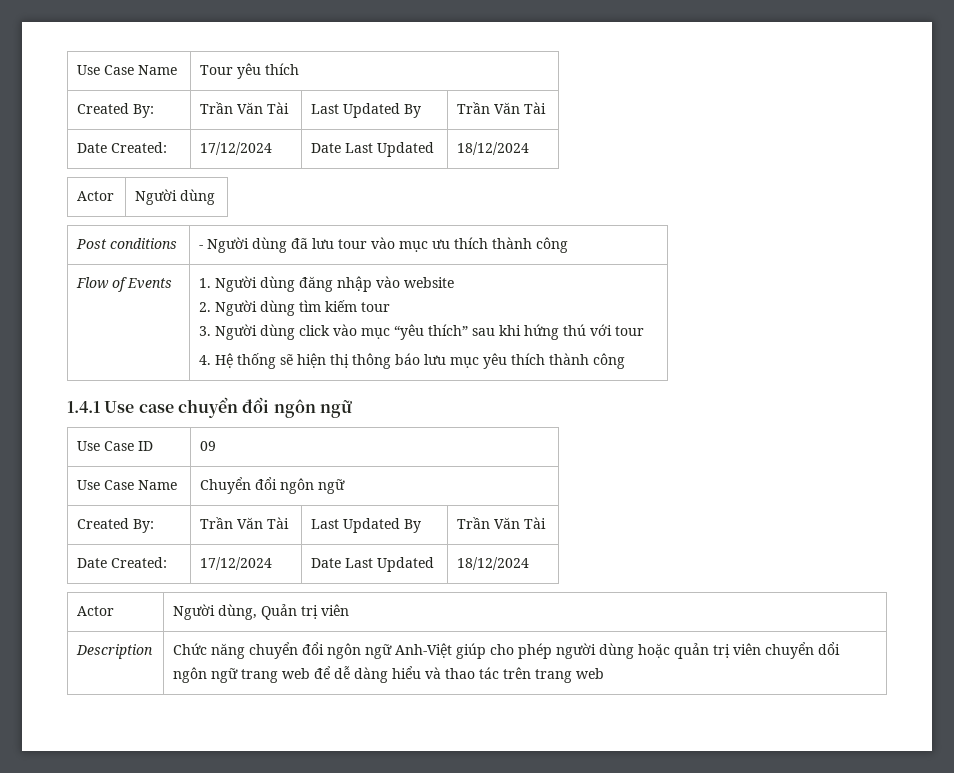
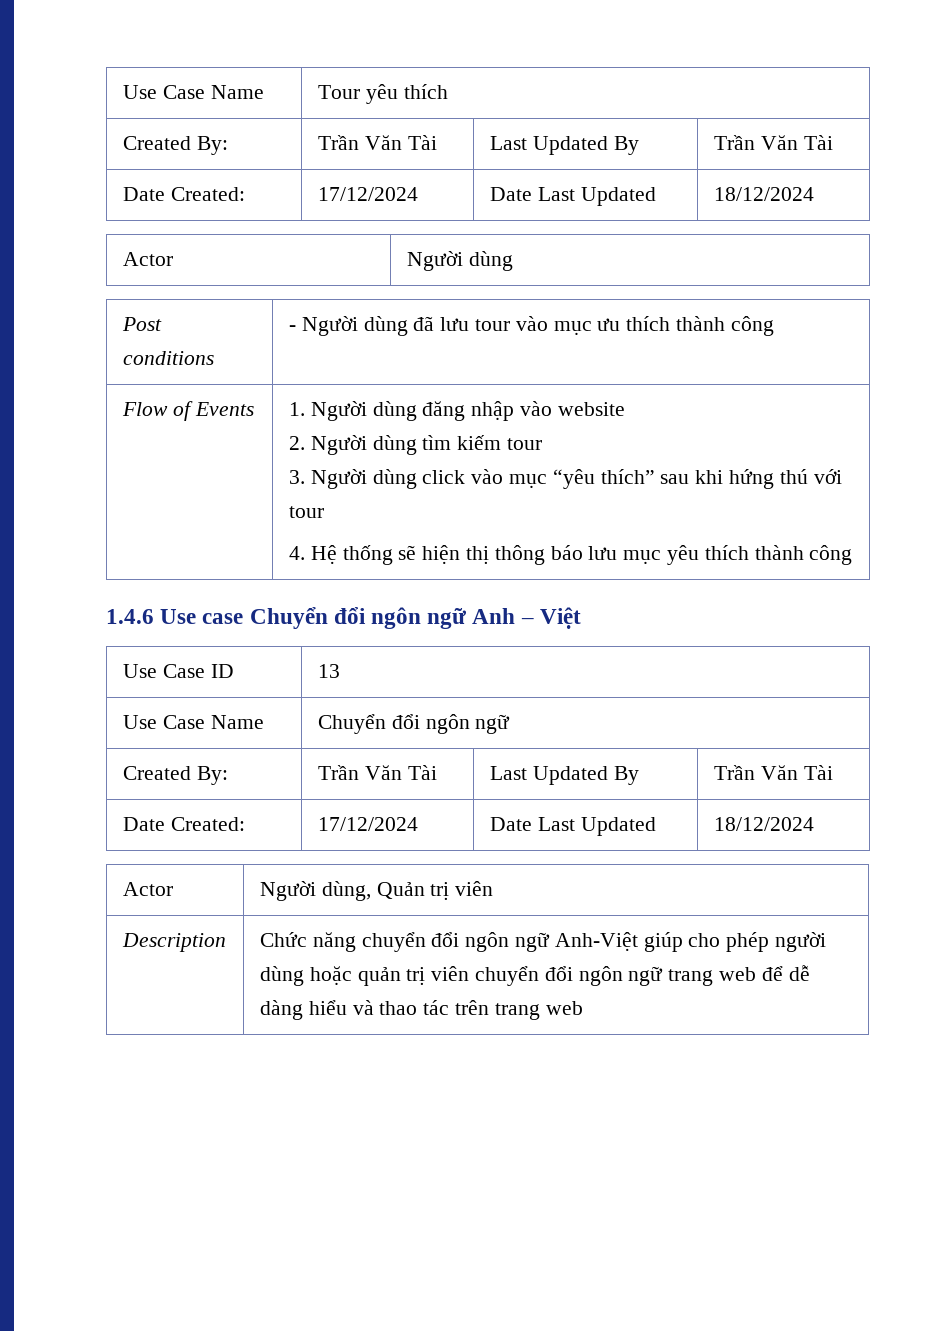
[67,401,100,413] 1.4.1 -> [106,609,154,624] 1.4.6
[177,397,352,418] chuyển đổi ngôn ngữ -> [249,607,581,629] Chuyển đổi ngôn ngữ Anh – Việt
[200,441,217,451] 09 -> [317,664,340,678] 13
[818,642,841,655] dổi -> [544,966,573,981] đổi

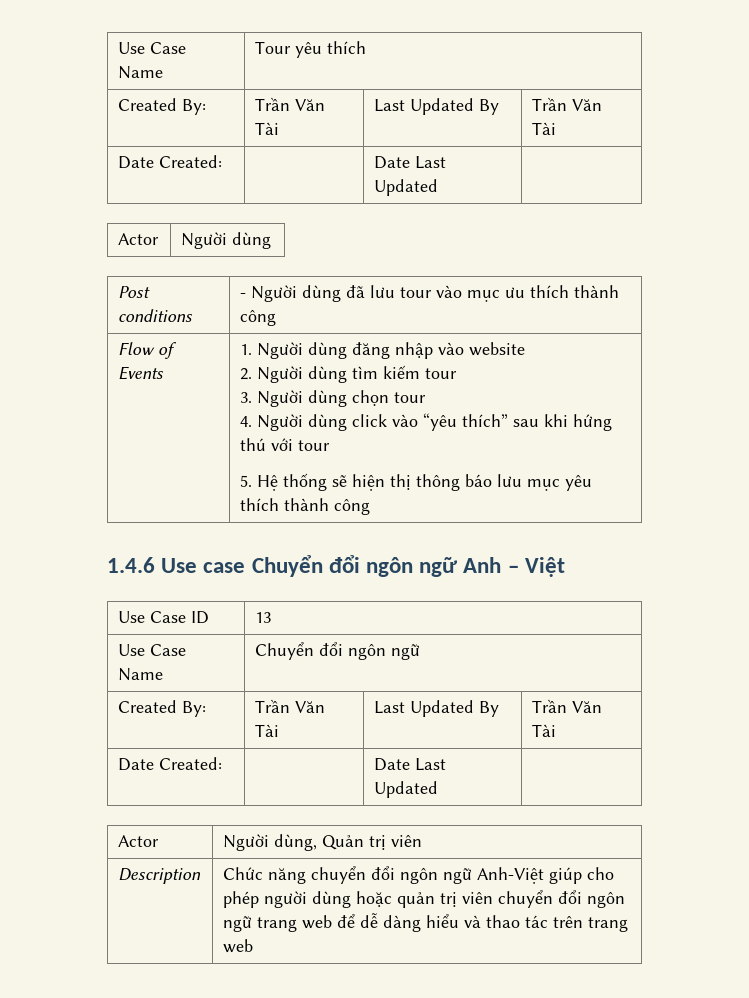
[317,187,418,201] [489,187,656,206] [713,187,814,201] 17/12/2024 | Date Last Updated | 18/12/2024 -> [374,156,447,169] [374,179,439,196] | Date Last Updated |
(417, 479) none -> [352,390,427,406] [240,414,348,431] chọn tour // 4. Người dùng
[508,474,547,488] mục -> (419, 420) none
[288,546,305,560] 4. -> [240,475,253,487] 5.
[317,817,418,831] [489,817,656,836] [713,817,814,831] 17/12/2024 | Date Last Updated | 18/12/2024 -> [374,758,447,771] [374,781,439,798] | Date Last Updated |

